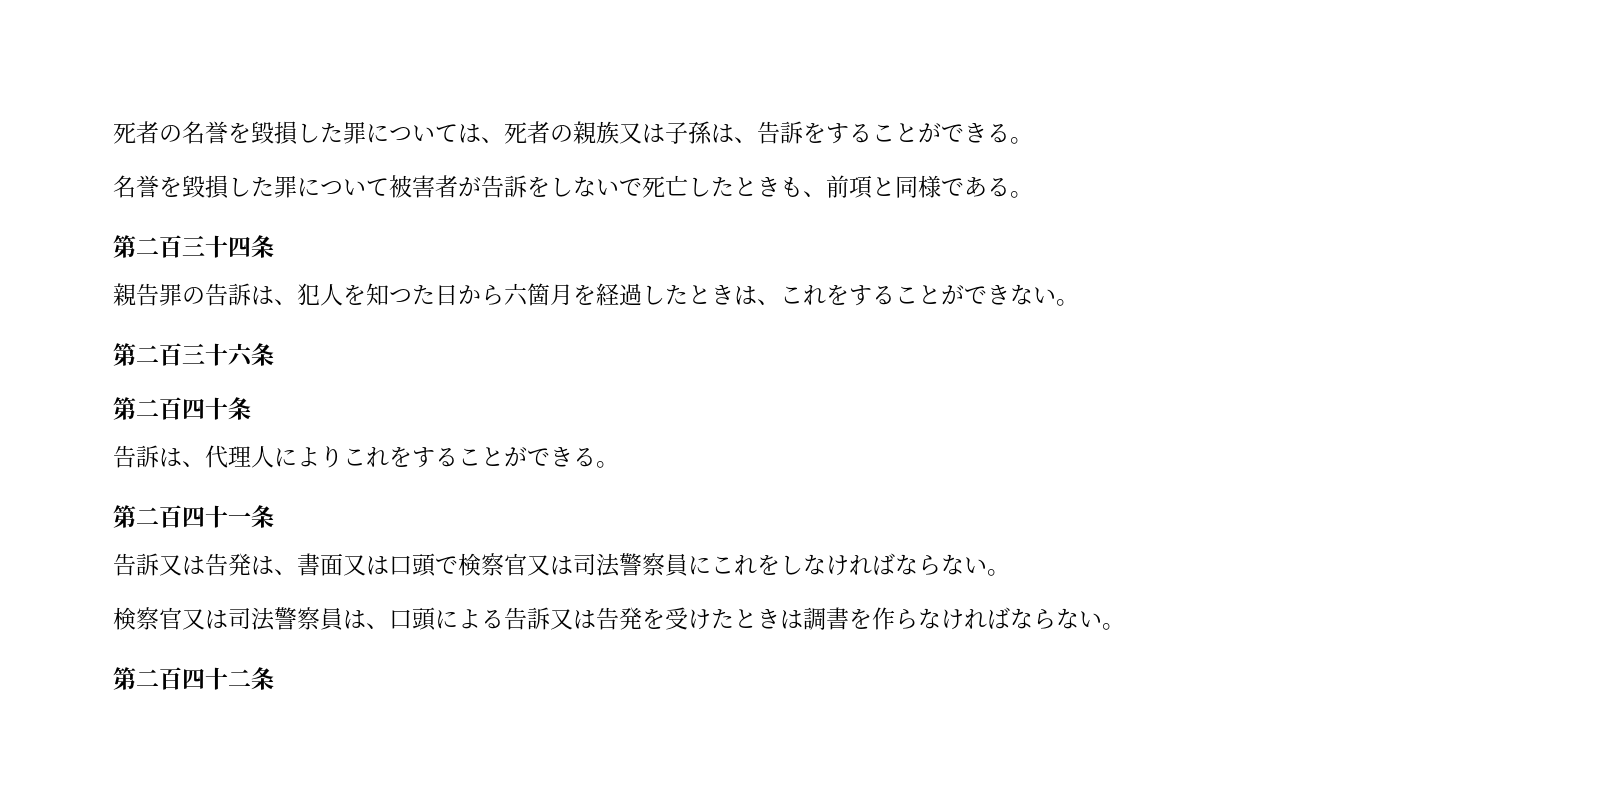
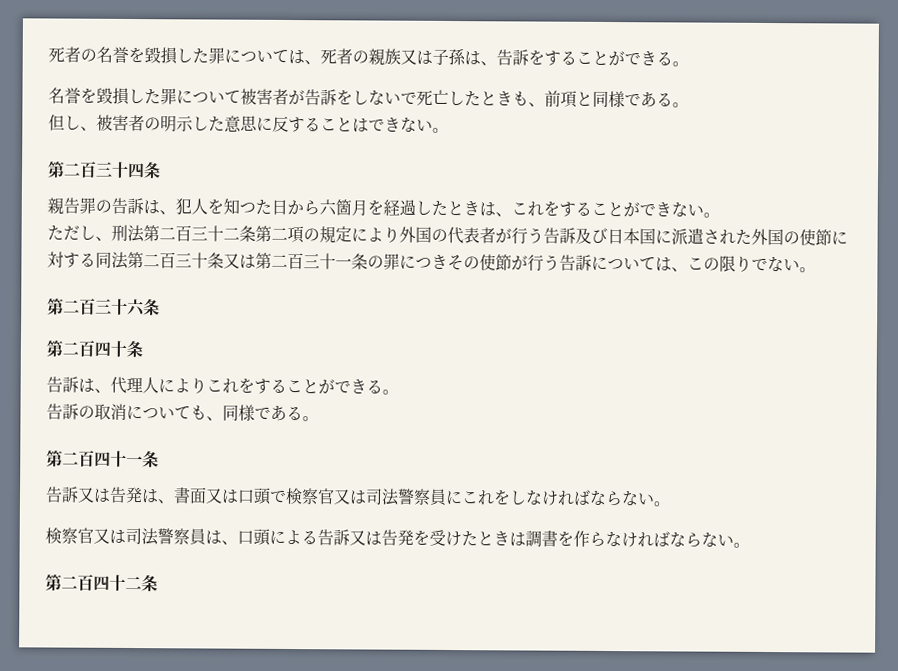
(1033, 194) none -> [48,114,449,133] // 但し、被害者の明示した意思に反することはできない。
(1079, 302) none -> [47,224,848,246] [47,251,816,273] // ただし、刑法第二百三十二条第二項の規定により外国の代表者が行う告訴及び日本国に派遣された外国の使節に対する同法第二百三十条又は第二百三十一条の罪につきその使節が行う告訴については、この限りでない。
(619, 464) none -> [46,403,319,422] // 告訴の取消についても、同様である。

